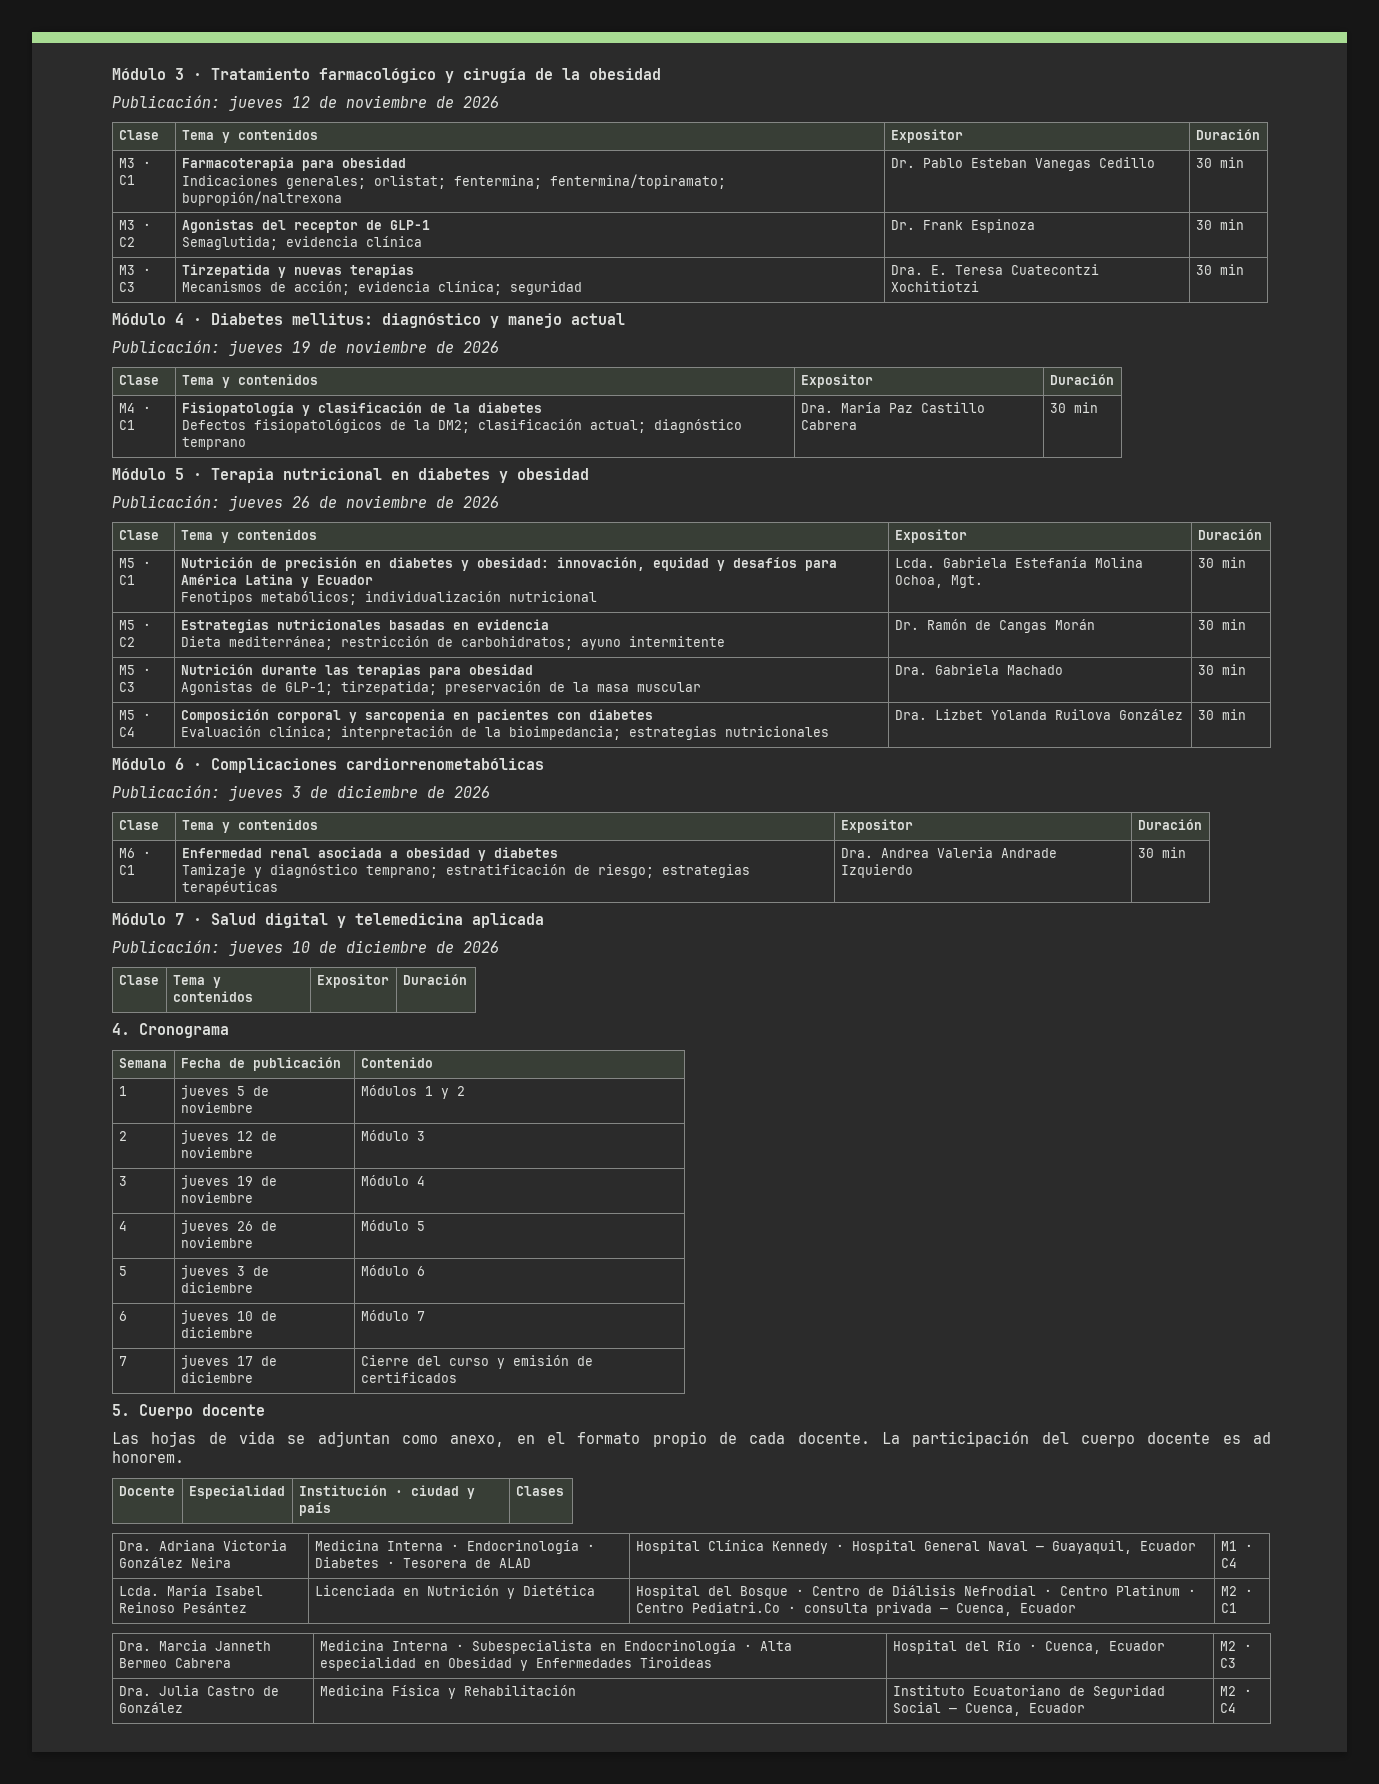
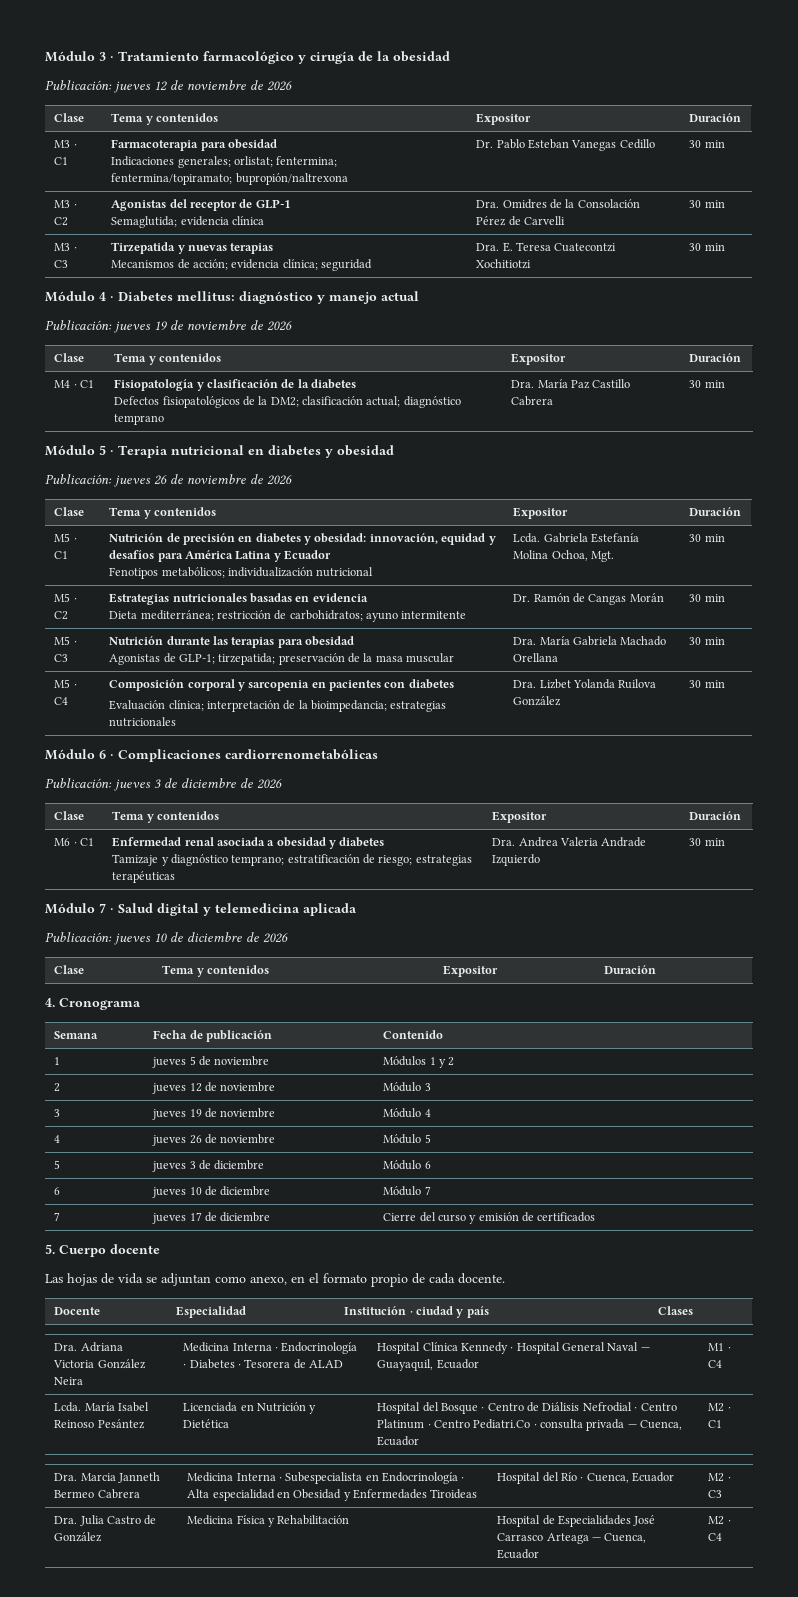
[890,219,1035,233] Dr. Frank Espinoza -> [476,199,640,209] [476,216,565,226] Dra. Omidres de la Consolación Pérez de Carvelli
(927, 670) none -> [539,636,570,645] María
(1063, 670) none -> [513,653,559,662] Orellana
[882,1431,1271,1447] [112,1451,184,1463] La participación del cuerpo docente es ad honorem. -> (505, 1278) none
[892,1685,1165,1699] [892,1702,941,1713] Instituto Ecuatoriano de Seguridad Social -> [497,1515,656,1527] [497,1533,589,1544] Hospital de Especialidades José Carrasco Arteaga

